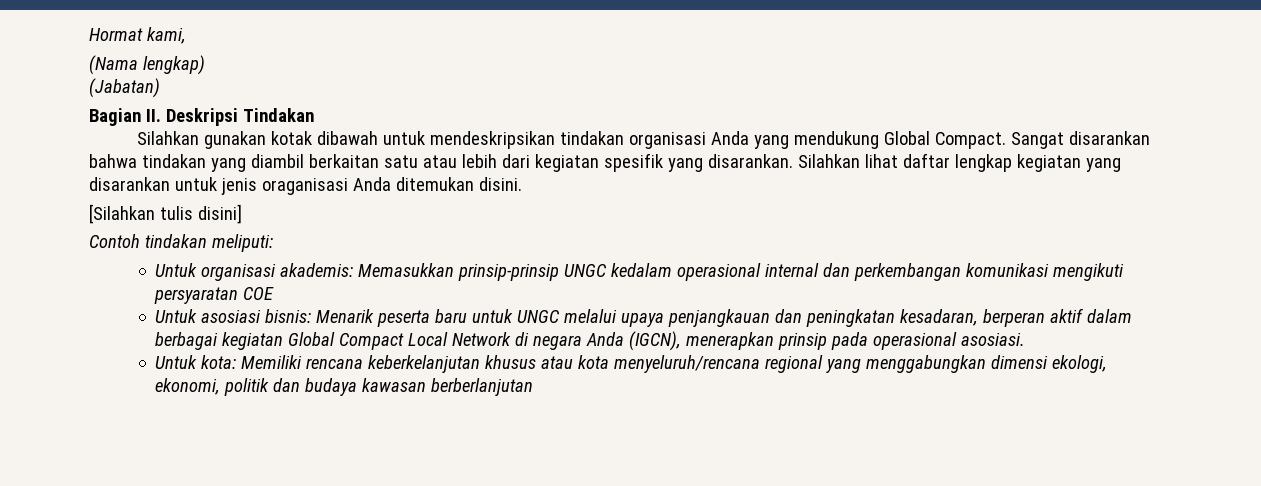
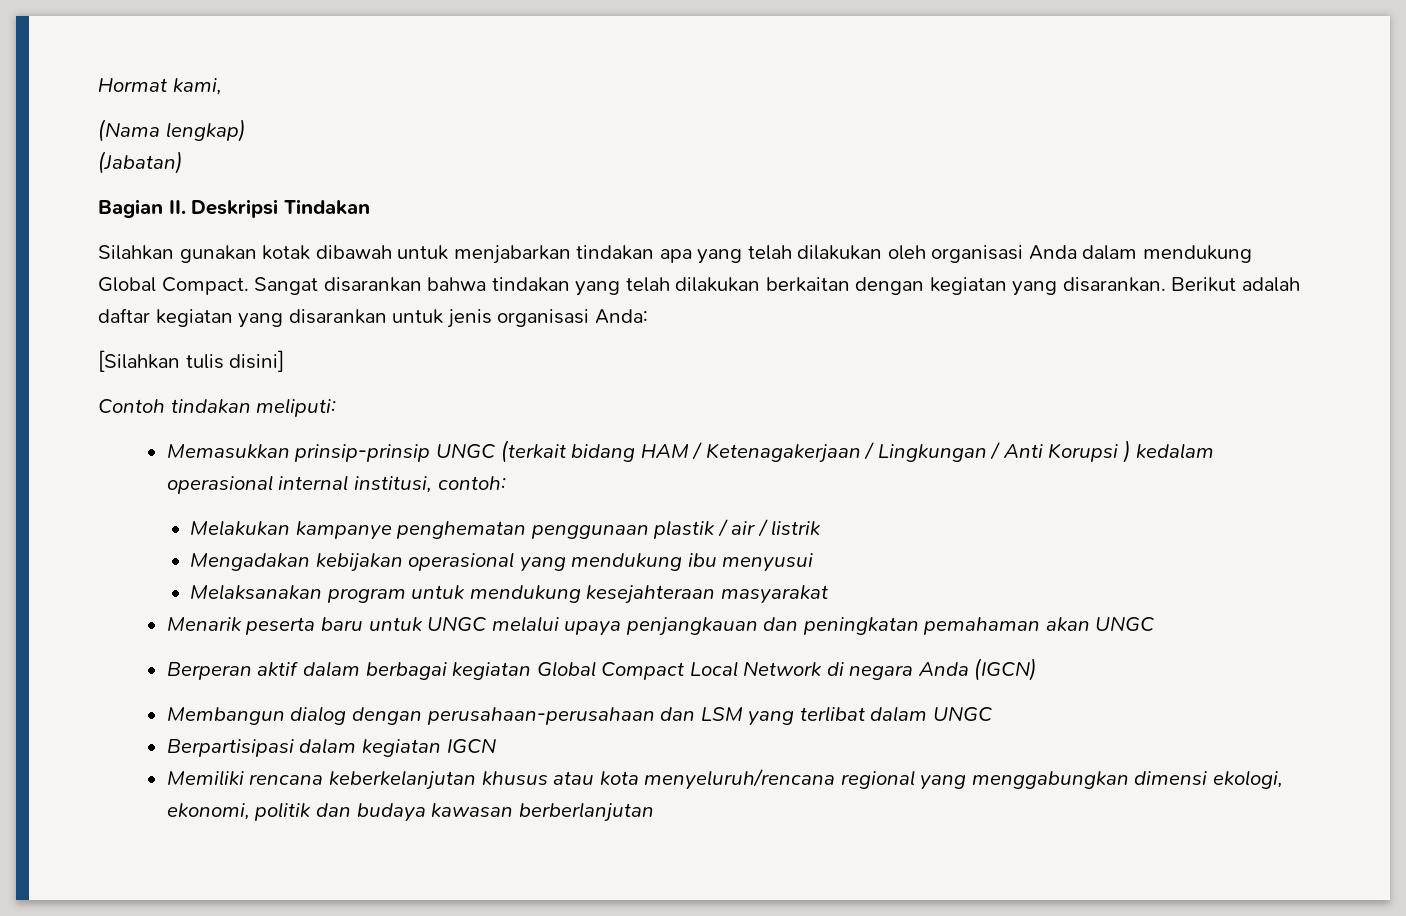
[429,131,624,149] mendeskripsikan tindakan -> [453,245,926,264] menjabarkan tindakan apa yang telah dilakukan oleh
[753,135,789,149] yang -> [1082,245,1138,260] dalam
[250,153,1012,172] diambil berkaitan satu atau lebih dari kegiatan spesifik yang disarankan. Silahkan lihat daftar lengkap -> [625,277,1301,296] [98,308,150,323] telah dilakukan berkaitan dengan kegiatan yang disarankan. Berikut adalah daftar
[261,177,522,195] oraganisasi Anda ditemukan disini. -> [497,309,648,327] organisasi Anda:
[155,263,1125,281] [154,287,275,304] [155,309,312,323] Untuk organisasi akademis: Memasukkan prinsip-prinsip UNGC kedalam operasional internal dan perkembangan komunikasi mengikuti persyaratan COE // Untuk asosiasi bisnis: -> [166,440,1215,463] [166,475,506,494] [190,519,822,540] [190,552,814,572] [190,584,828,604] Memasukkan prinsip-prinsip UNGC (terkait bidang HAM / Ketenagakerjaan / Lingkungan / Anti Korupsi ) kedalam operasional internal institusi, contoh: // Melakukan kampanye penghematan penggunaan plastik / air / listrik // Mengadakan kebijakan operasional yang mendukung ibu menyusui // Melaksanakan program untuk mendukung kesejahteraan masyarakat //
[900,309,1046,327] kesadaran, berperan -> [923,616,1156,635] [166,662,252,680] pemahaman akan UNGC // Berperan
[629,331,1026,351] [155,355,237,369] (IGCN), menerapkan prinsip pada operasional asosiasi. // Untuk kota: -> [974,658,1038,681] [166,706,993,726] [166,738,496,757] (IGCN) // Membangun dialog dengan perusahaan-perusahaan dan LSM yang terlibat dalam UNGC // Berpartisipasi dalam kegiatan IGCN //

